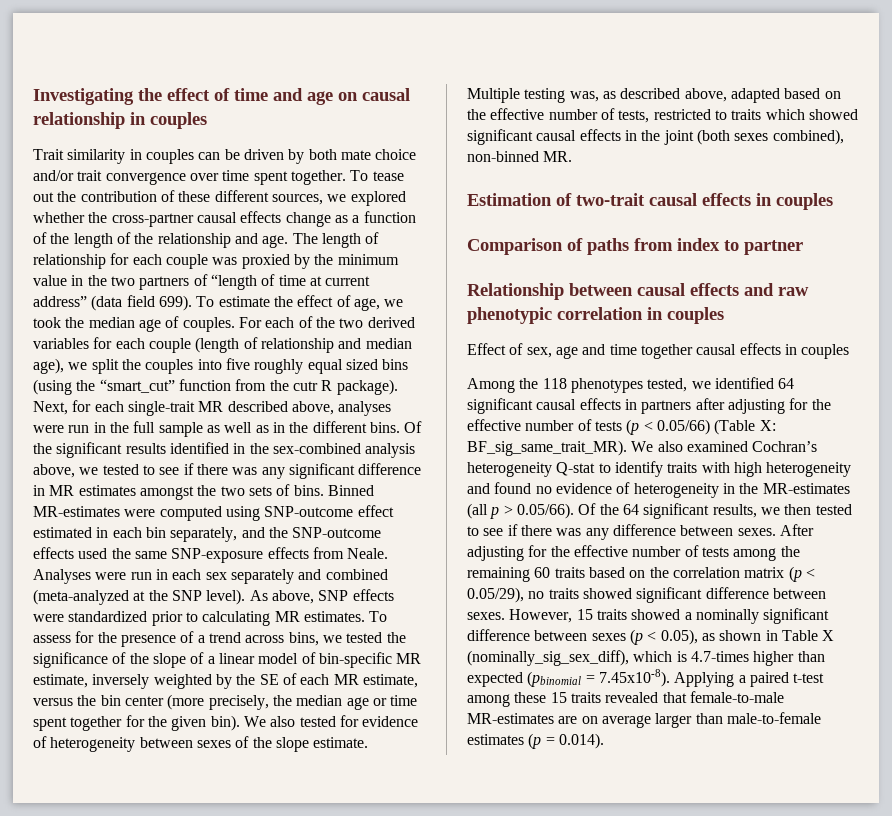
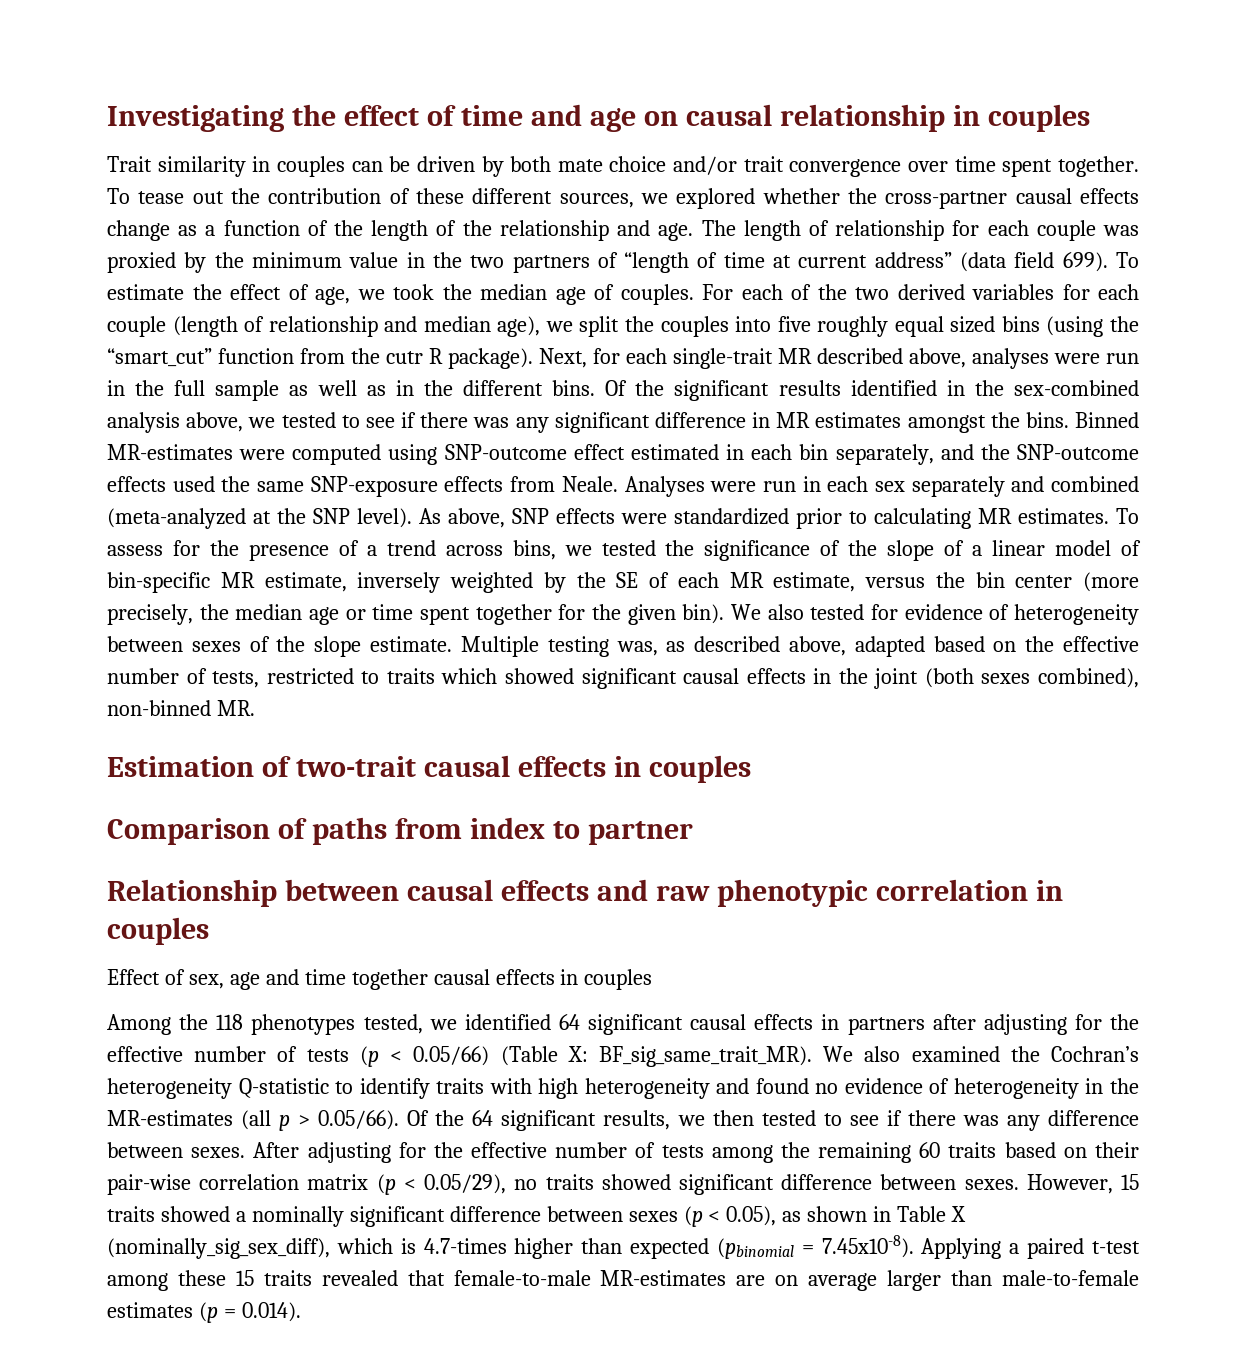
[220,484,291,496] two sets of -> (1020, 420) none
(748, 446) none -> [1010,1046,1040,1062] the
[556,462,596,476] Q-stat -> [238,1078,329,1098] Q-statistic
[649,567,669,578] the -> [1094,1142,1139,1158] [107,1174,191,1195] their pair-wise

